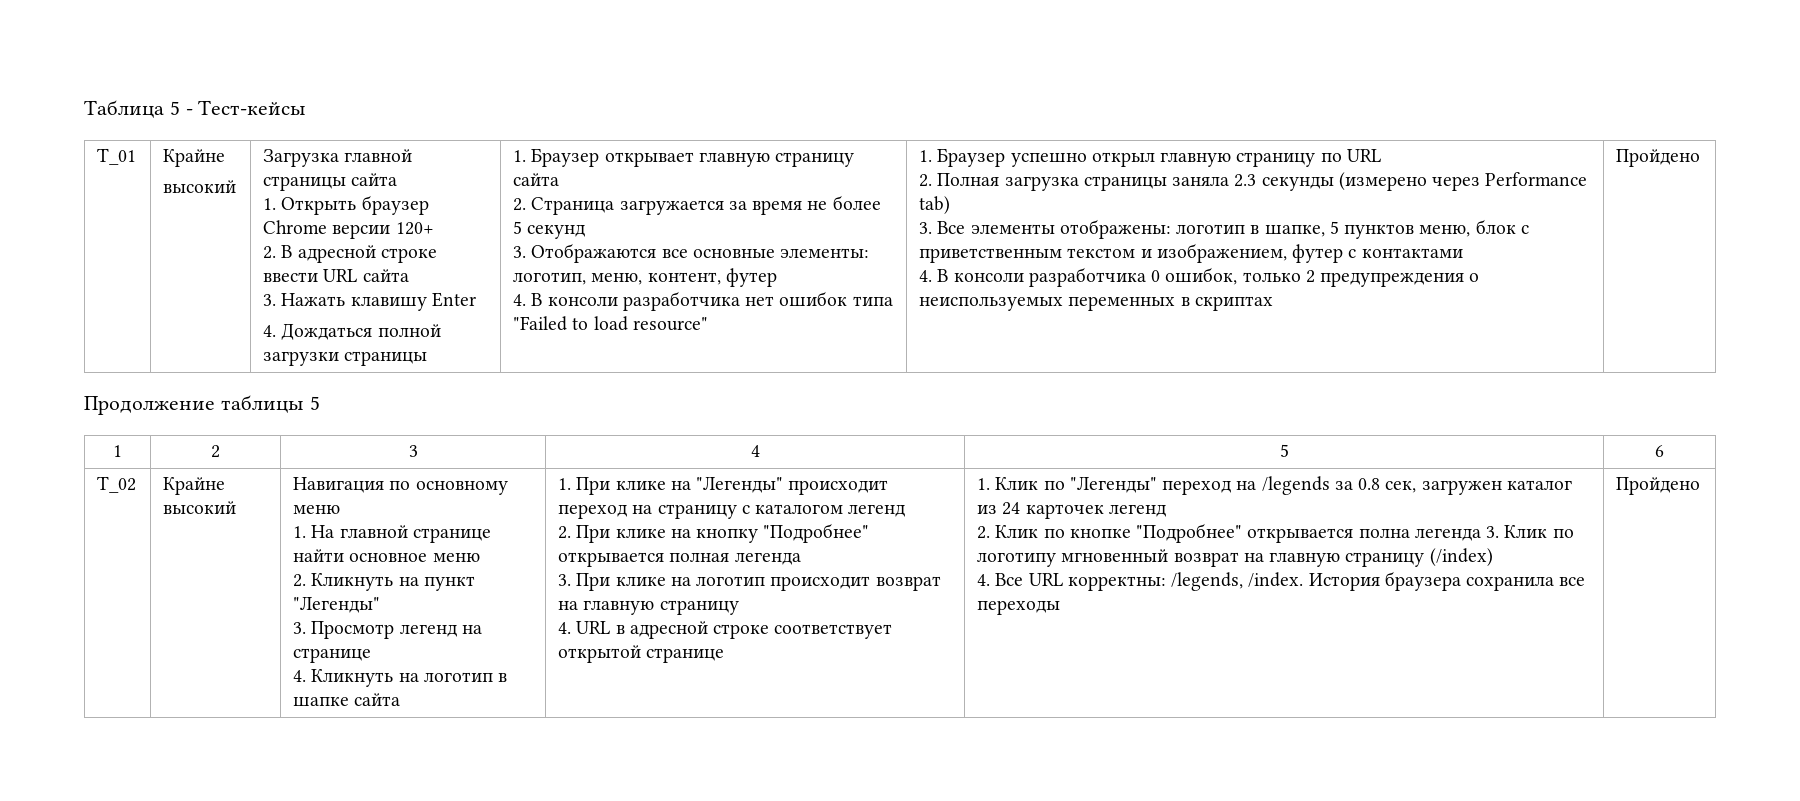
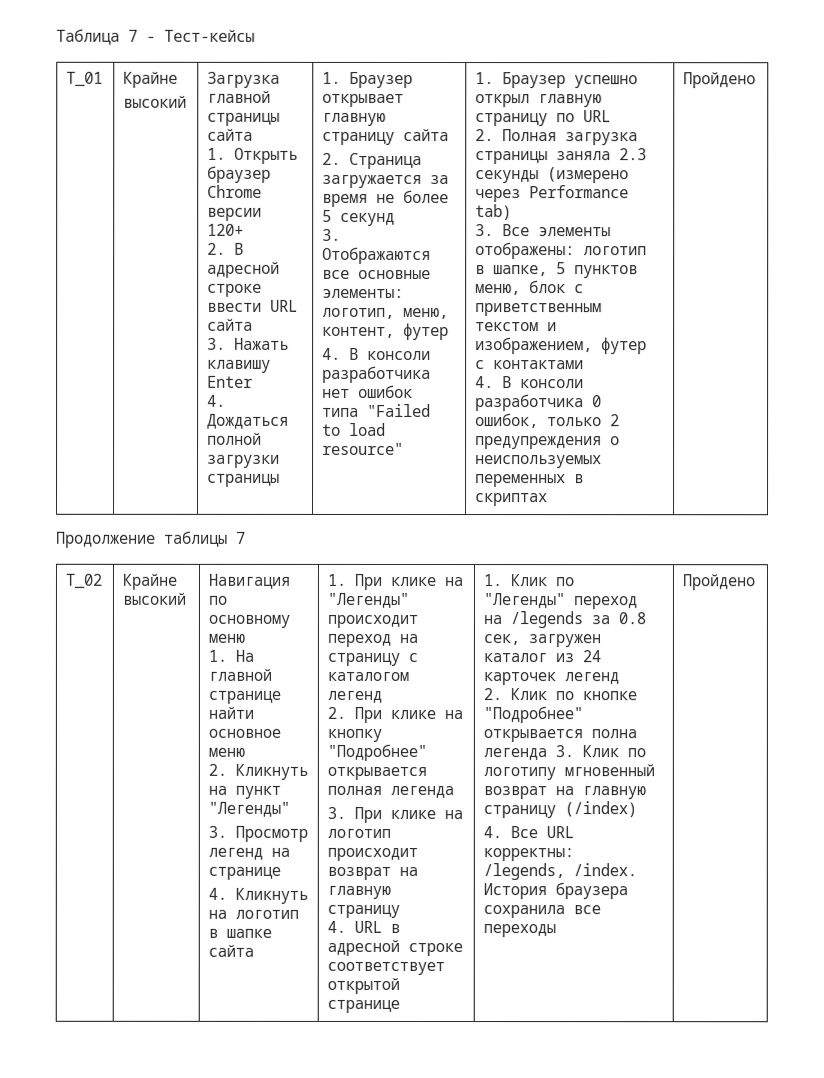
[169,101,180,115] 5 -> [128,29,138,42] 7
[309,396,320,410] [113,445,122,457] [211,445,220,458] [408,445,418,457] [750,445,760,457] [1279,444,1289,457] [1655,445,1664,457] 5 // 1 | 2 | 3 | 4 | 5 | 6 -> [235,531,246,544] 7

